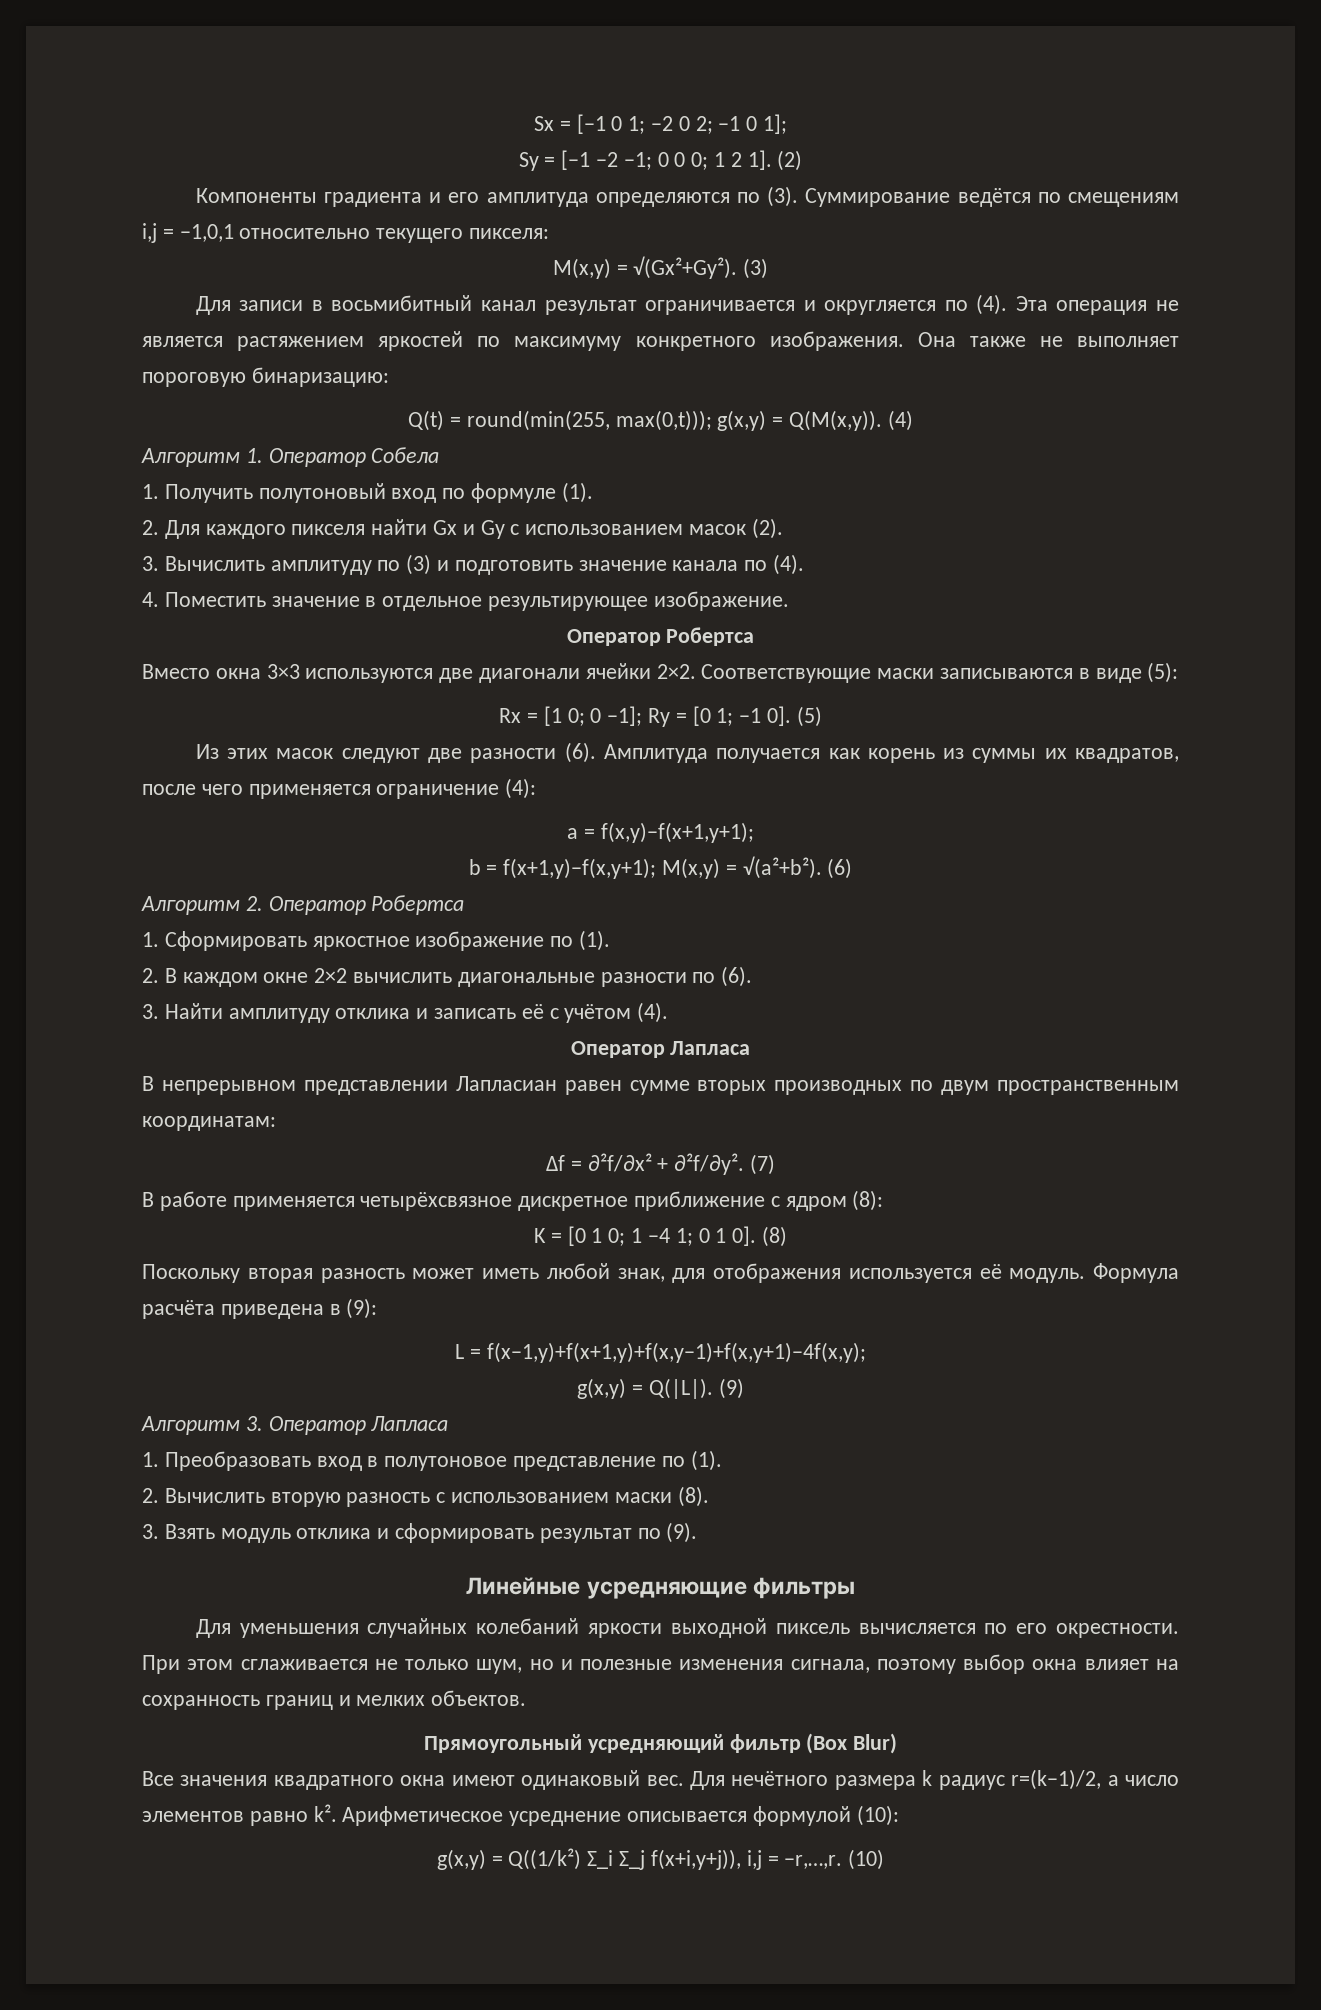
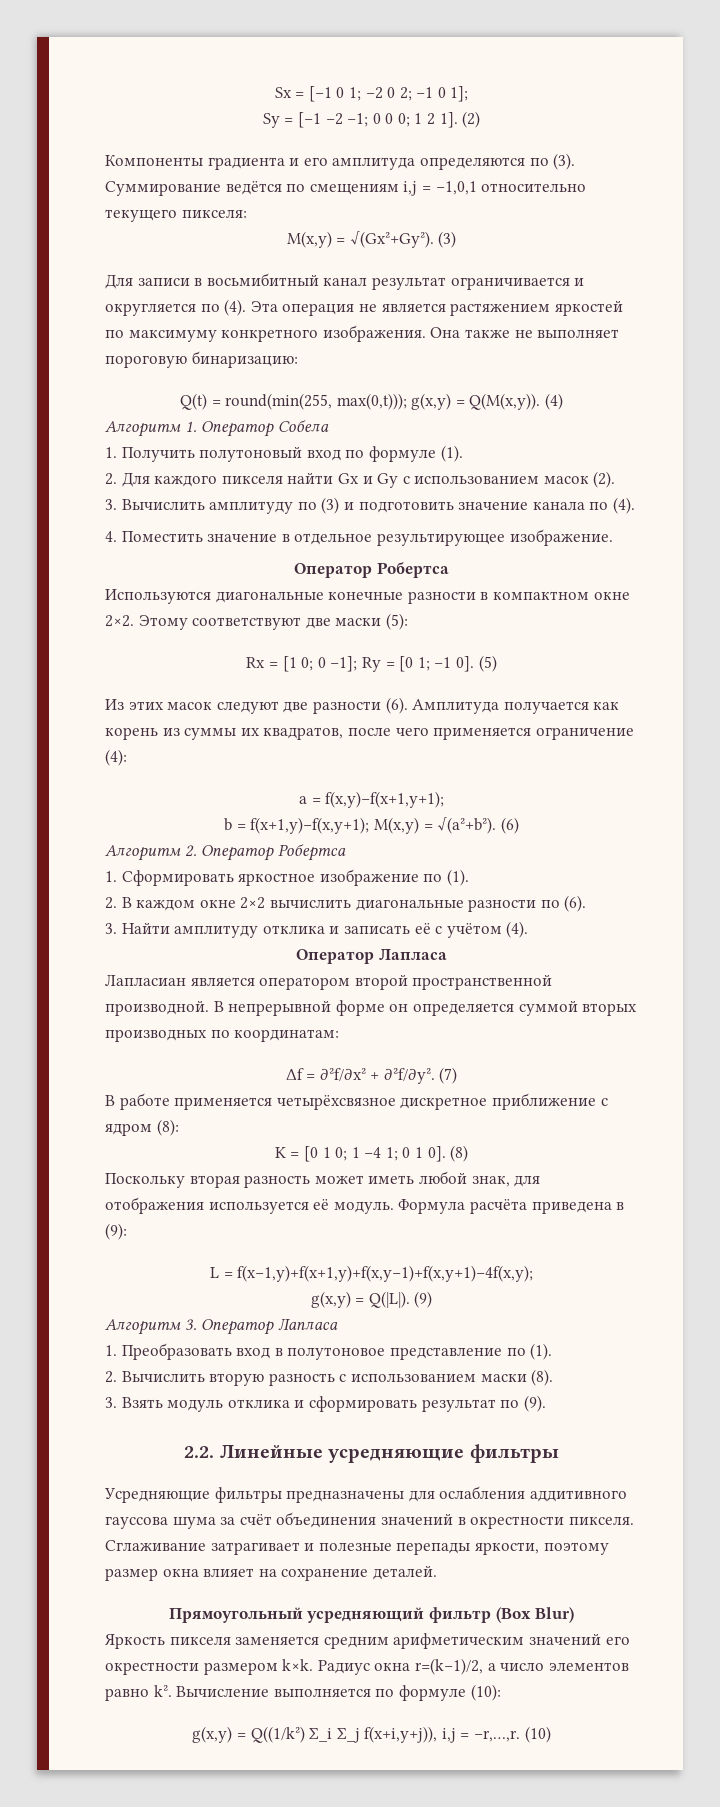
[142,663,1142,683] Вместо окна 3×3 используются две диагонали ячейки 2×2. Соответствующие маски записываются в виде -> [105,589,630,604] [105,615,382,630] Используются диагональные конечные разности в компактном окне 2×2. Этому соответствуют две маски
[142,1076,690,1095] В непрерывном представлении Лапласиан равен сумме -> [105,974,553,990] [105,1000,578,1016] Лапласиан является оператором второй пространственной производной. В непрерывной форме он определяется суммой
[941,1080,1179,1095] двум пространственным -> (230, 1034) none
(698, 1532) none -> [184,1446,215,1458] 2.2.
[195,1618,1179,1638] [142,1654,1179,1674] [142,1690,527,1710] Для уменьшения случайных колебаний яркости выходной пиксель вычисляется по его окрестности. При этом сглаживается не только шум, но и полезные изменения сигнала, поэтому выбор окна влияет на сохранность границ и мелких объектов. -> [104,1486,627,1503] [105,1512,634,1529] [105,1540,609,1555] [105,1565,437,1581] Усредняющие фильтры предназначены для ослабления аддитивного гауссова шума за счёт объединения значений в окрестности пикселя. Сглаживание затрагивает и полезные перепады яркости, поэтому размер окна влияет на сохранение деталей.
[142,1770,1005,1790] Все значения квадратного окна имеют одинаковый вес. Для нечётного размера k радиус -> [105,1633,630,1649] [105,1659,411,1675] Яркость пикселя заменяется средним арифметическим значений его окрестности размером k×k. Радиус окна
[342,1806,851,1826] Арифметическое усреднение описывается формулой -> [176,1685,466,1701] Вычисление выполняется по формуле

